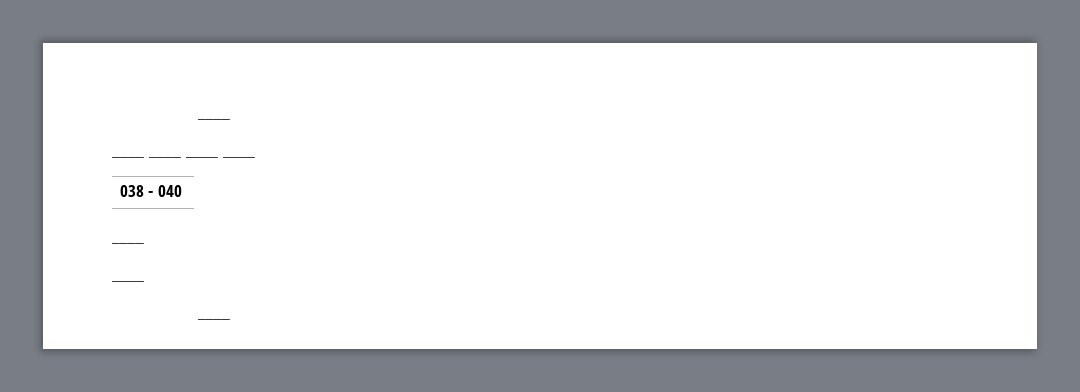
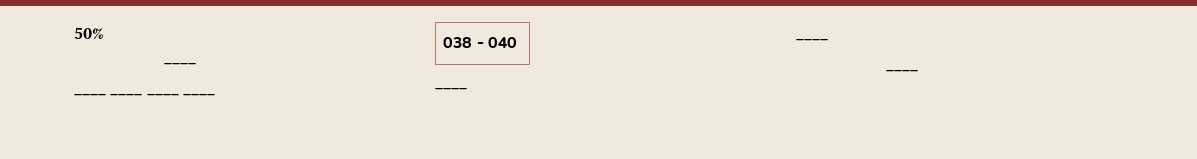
(197, 118) none -> [74,27,103,39] 50% //

